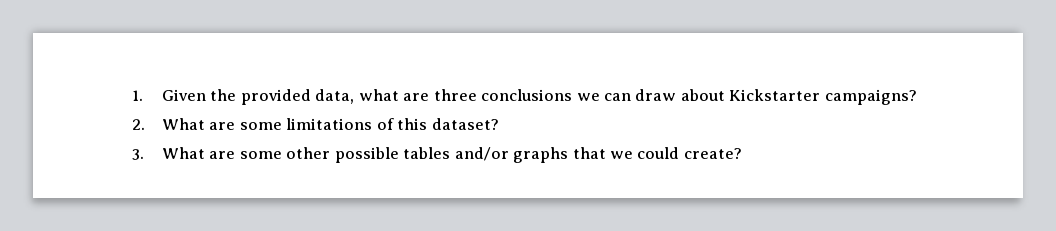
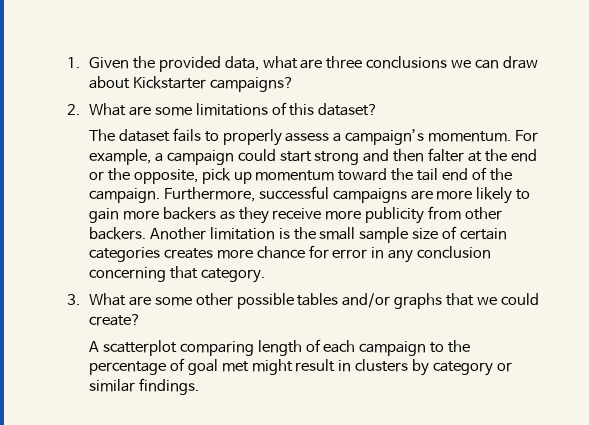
(499, 124) none -> [88,128,539,146] [88,148,537,165] [88,167,512,184] [88,186,531,204] [88,206,503,224] [88,226,508,243] [88,245,492,263] [88,266,265,283] // The dataset fails to properly assess a campaign’s momentum. For example, a campaign could start strong and then falter at the end or the opposite, pick up momentum toward the tail end of the campaign. Furthermore, successful campaigns are more likely to gain more backers as they receive more publicity from other backers. Another limitation is the small sample size of certain categories creates more chance for error in any conclusion concerning that category.
(742, 153) none -> [88,339,471,356] [88,358,513,376] [88,378,199,395] // A scatterplot comparing length of each campaign to the percentage of goal met might result in clusters by category or similar findings.

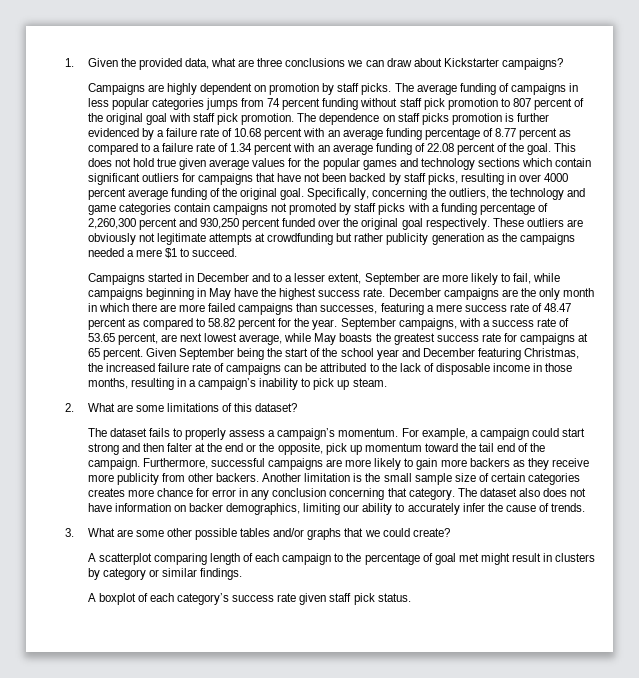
(294, 84) none -> [87,83,579,95] [87,98,585,110] [87,113,550,125] [87,128,572,140] [87,143,577,155] [87,158,592,170] [87,173,569,185] [87,188,585,200] [87,203,548,215] [87,218,583,230] [87,233,575,245] [87,248,238,258] [87,273,561,285] [87,288,595,300] [87,303,572,315] [87,318,570,330] [87,333,589,345] [87,348,580,360] [87,363,573,375] [87,378,387,390] // Campaigns are highly dependent on promotion by staff picks. The average funding of campaigns in less popular categories jumps from 74 percent funding without staff pick promotion to 807 percent of the original goal with staff pick promotion. The dependence on staff picks promotion is further evidenced by a failure rate of 10.68 percent with an average funding percentage of 8.77 percent as compared to a failure rate of 1.34 percent with an average funding of 22.08 percent of the goal. This does not hold true given average values for the popular games and technology sections which contain significant outliers for campaigns that have not been backed by staff picks, resulting in over 4000 percent average funding of the original goal. Specifically, concerning the outliers, the technology and game categories contain campaigns not promoted by staff picks with a funding percentage of 2,260,300 percent and 930,250 percent funded over the original goal respectively. These outliers are obviously not legitimate attempts at crowdfunding but rather publicity generation as the campaigns needed a mere $1 to succeed. // Campaigns started in December and to a lesser extent, September are more likely to fail, while campaigns beginning in May have the highest success rate. December campaigns are the only month in which there are more failed campaigns than successes, featuring a mere success rate of 48.47 percent as compared to 58.82 percent for the year. September campaigns, with a success rate of 53.65 percent, are next lowest average, while May boasts the greatest success rate for campaigns at 65 percent. Given September being the start of the school year and December featuring Christmas, the increased failure rate of campaigns can be attributed to the lack of disposable income in those months, resulting in a campaign’s inability to pick up steam.
(265, 275) none -> [457,488,587,497] [87,503,586,515] The dataset also does not have information on backer demographics, limiting our ability to accurately infer the cause of trends.
(199, 386) none -> [87,593,411,605] // A boxplot of each category’s success rate given staff pick status.

